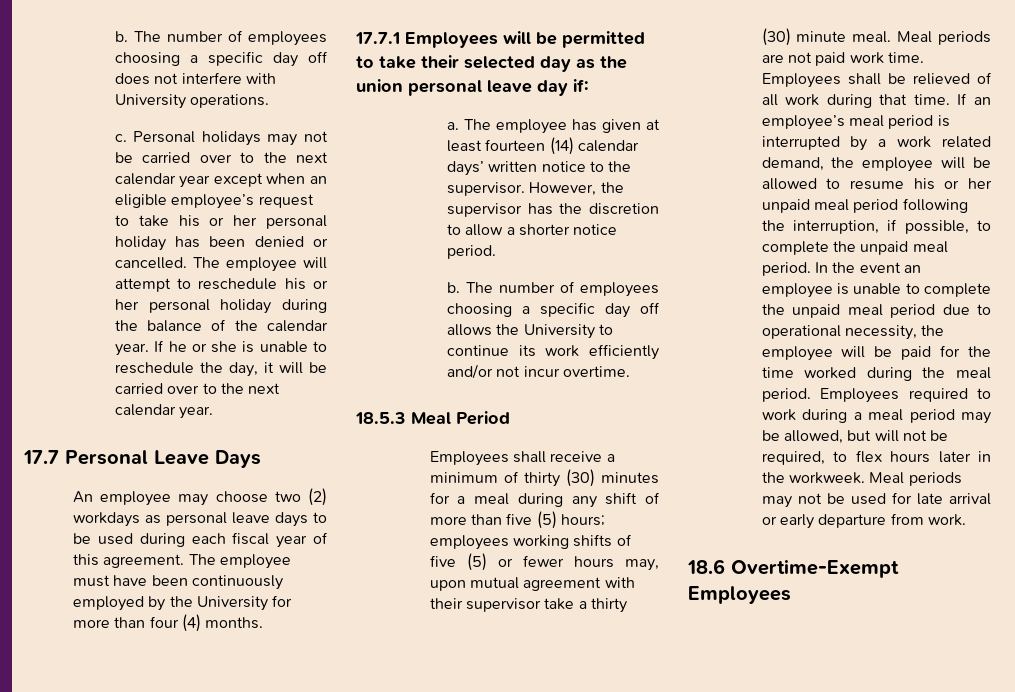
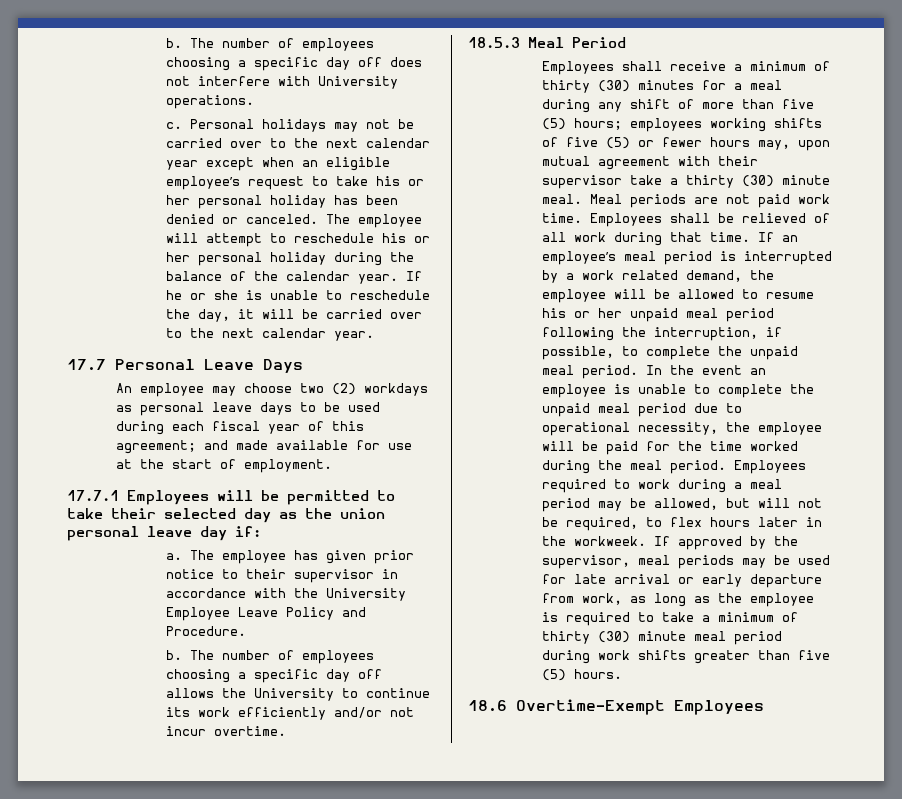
[114,257,187,269] cancelled. -> [245,214,318,224] canceled.
[103,554,292,569] [73,575,284,590] [73,595,293,611] [73,614,264,632] agreement. The employee must have been continuously employed by the University for more than four (4) months. -> [116,440,413,454] [116,459,333,473] agreement; and made available for use at the start of employment.
[646,119,660,130] [446,137,639,155] [446,161,632,176] [446,182,624,196] [446,203,659,217] [446,224,618,236] [446,245,496,259] at least fourteen (14) calendar days’ written notice to the supervisor. However, the supervisor has the discretion to allow a shorter notice period. -> [373,550,414,564] [165,569,398,583] [165,588,406,601] [165,607,366,621] [165,626,246,636] prior notice to their supervisor in accordance with the University Employee Leave Policy and Procedure.
[869,472,905,484] Meal -> [654,536,799,550] [542,555,671,569] If approved by the supervisor, meal
[797,493,822,504] not -> (767, 563) none
[927,514,966,526] work. -> [582,593,815,607] [542,612,799,626] [542,631,783,645] [542,650,831,664] [542,669,623,681] work, as long as the employee is required to take a minimum of thirty (30) minute meal period during work shifts greater than five (5) hours.

